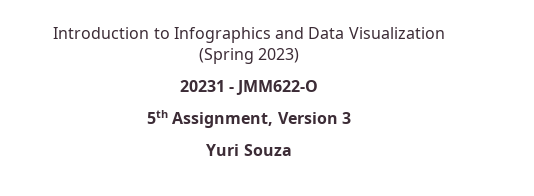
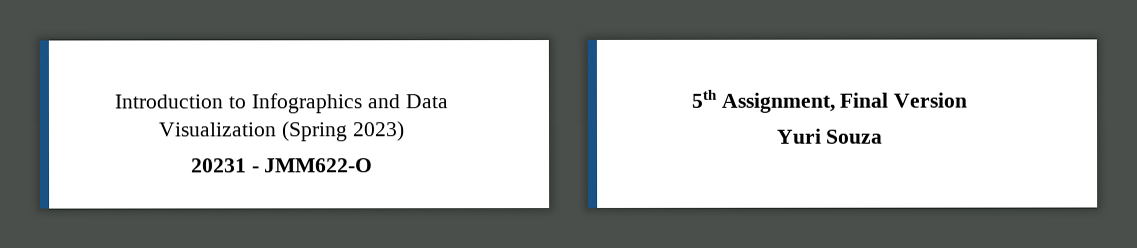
(274, 120) none -> [839,92,889,108] Final
[341,112,351,124] 3 -> (968, 100) none

